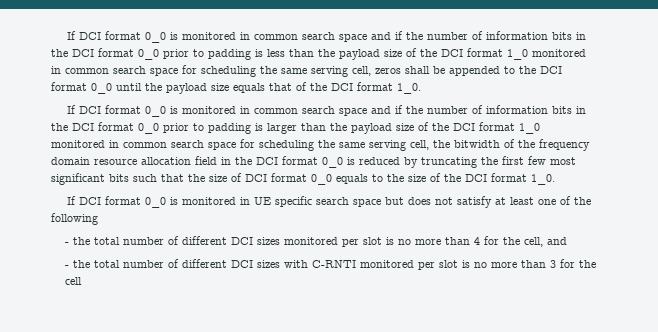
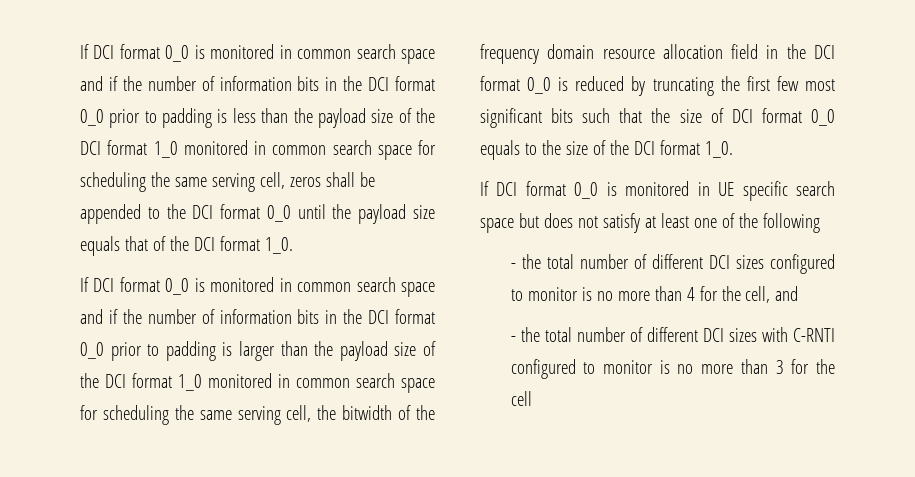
[283,237,382,247] monitored per slot -> [770,254,835,274] [510,287,578,301] configured to monitor
[359,260,458,270] monitored per slot -> [510,359,653,379] configured to monitor

